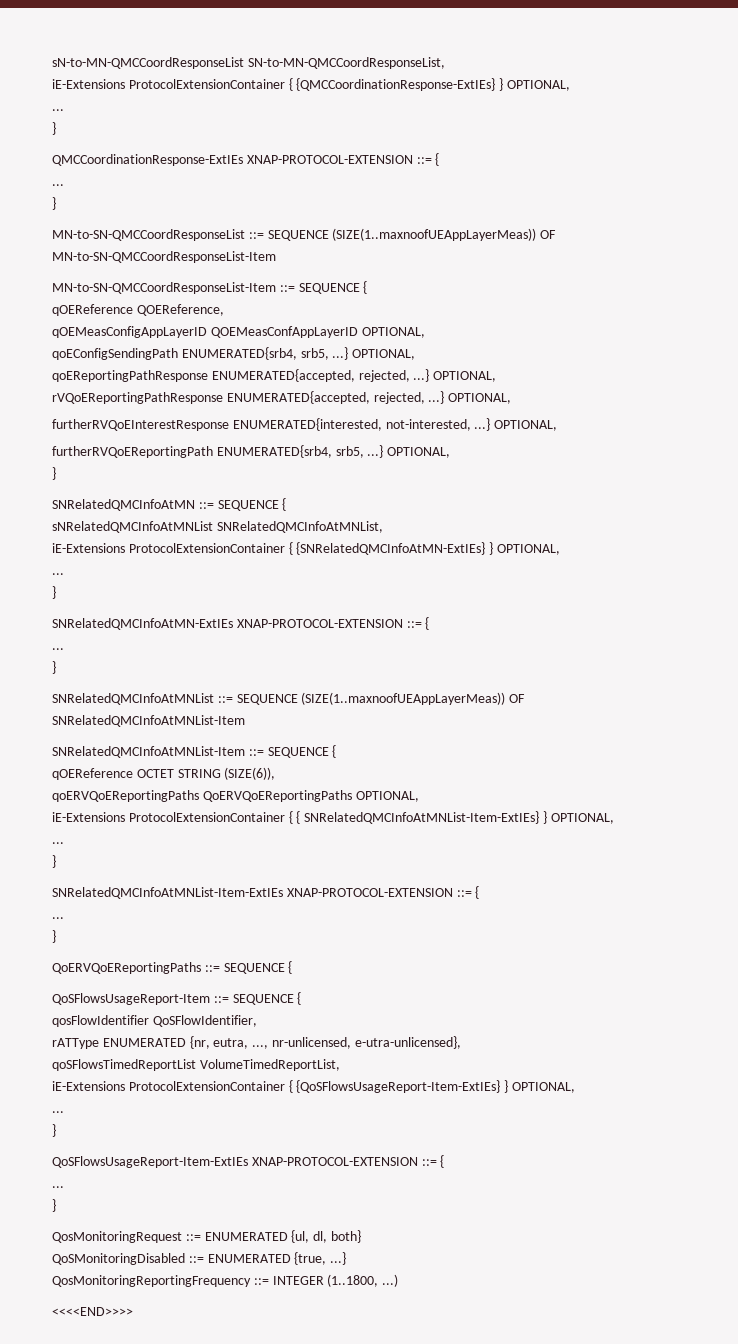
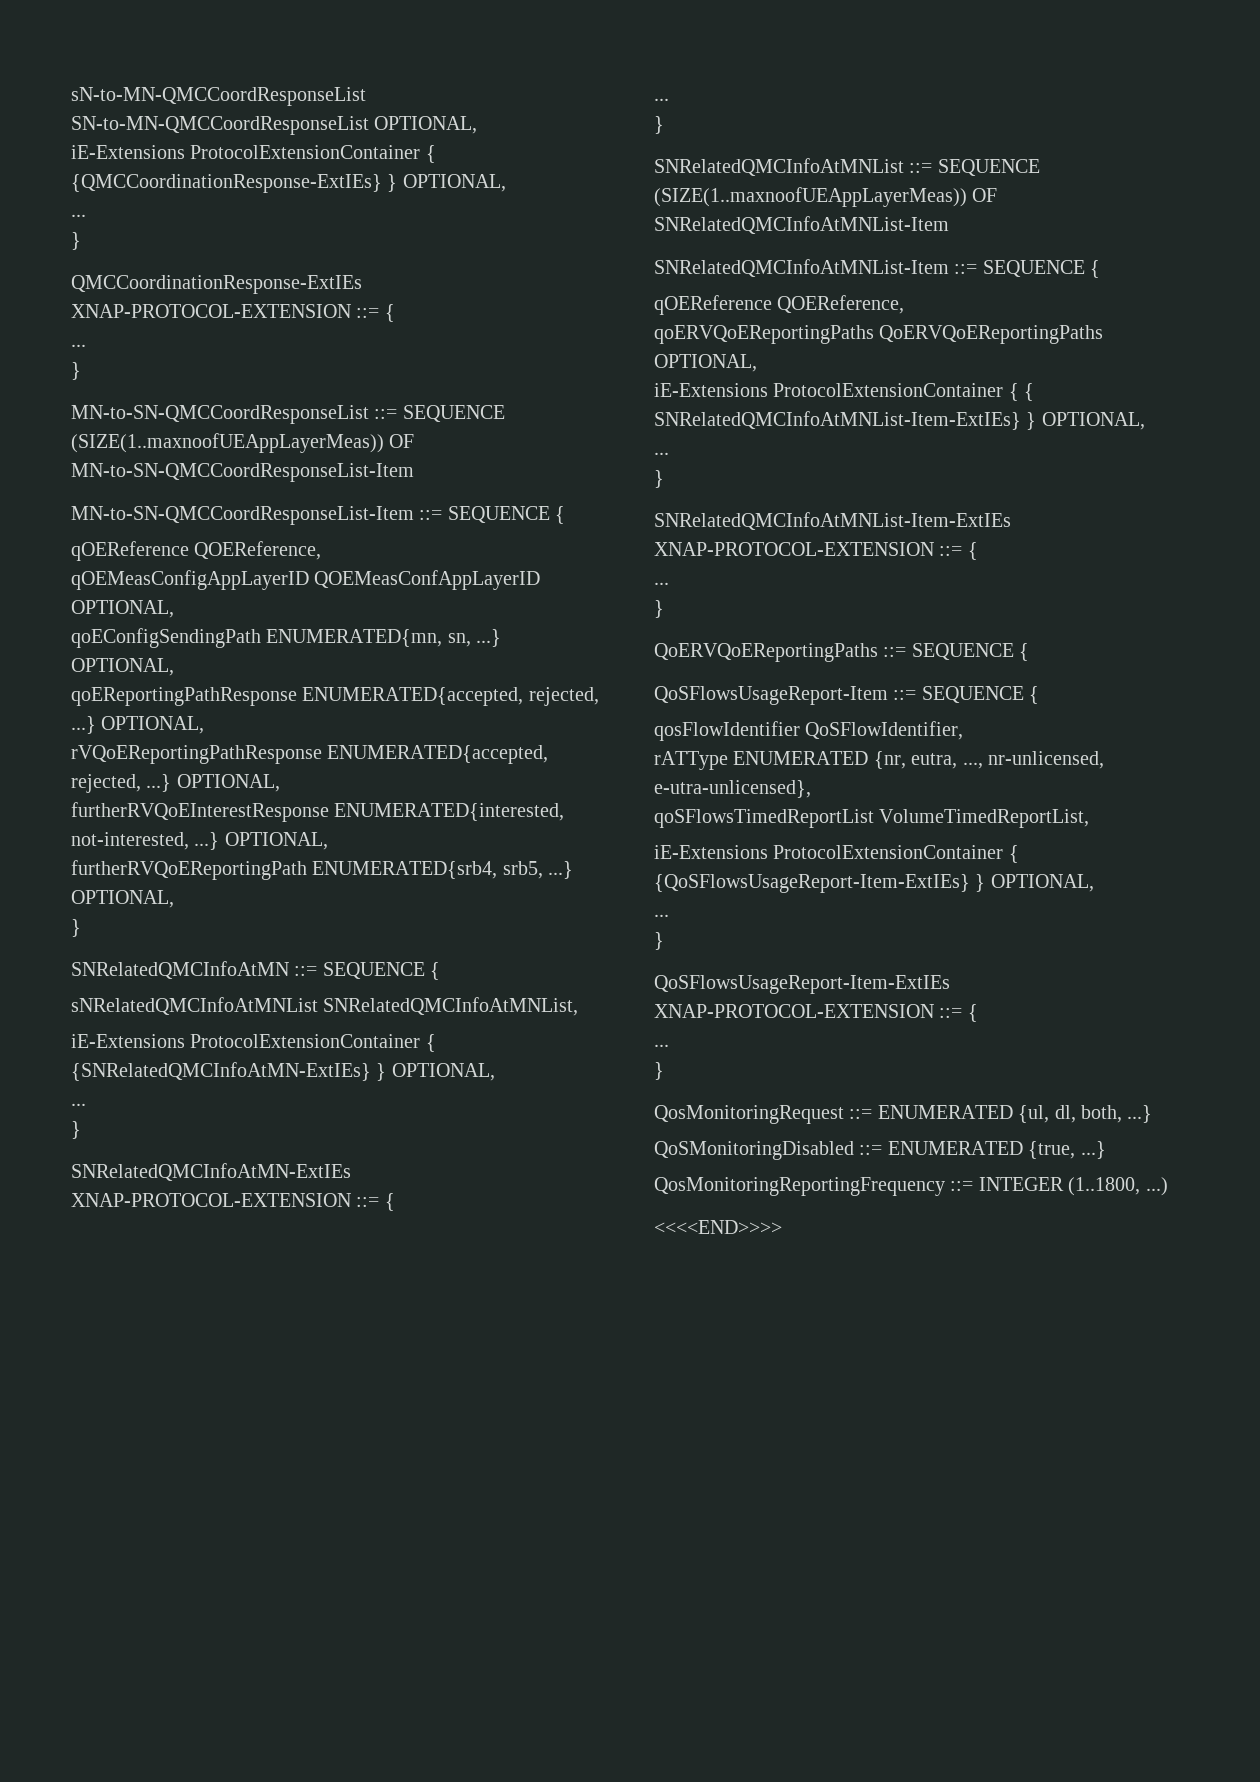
[247,57,445,69] SN-to-MN-QMCCoordResponseList, -> [71,116,478,135] SN-to-MN-QMCCoordResponseList OPTIONAL,
[181,347,329,360] ENUMERATED{srb4, srb5, -> [266,629,471,647] ENUMERATED{mn, sn,
[136,767,276,780] OCTET STRING (SIZE(6)), -> [777,295,905,314] QOEReference,
[330,1230,361,1243] both} -> [1081,1105,1153,1123] both, ...}

